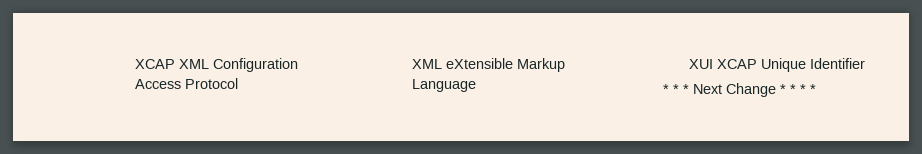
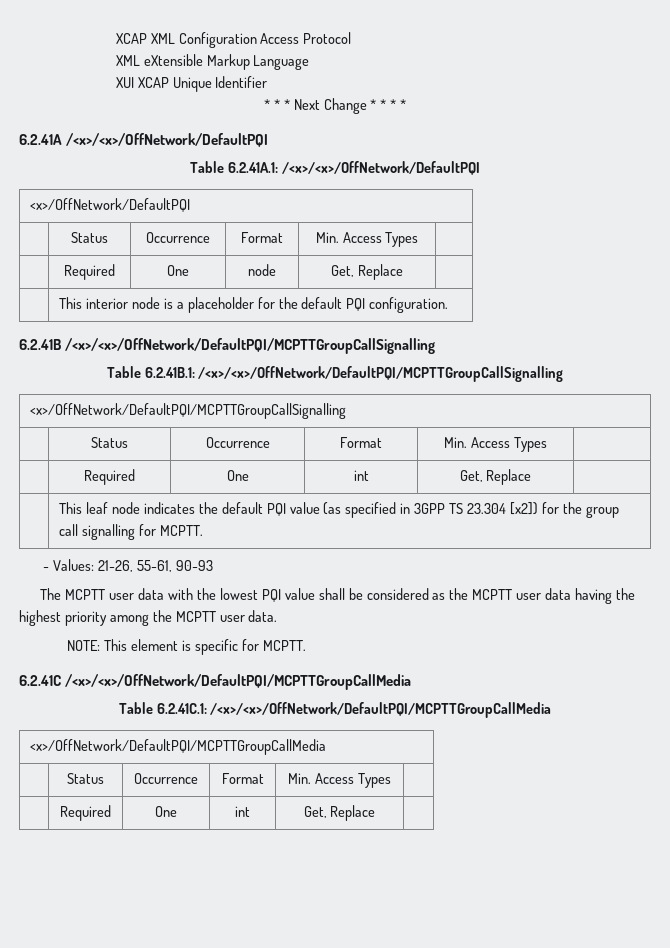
(816, 89) none -> [19,133,269,147] [190,161,480,175] [30,198,191,212] [71,232,108,243] [146,232,210,243] [241,232,284,243] [315,232,419,247] [64,264,115,280] [167,265,189,276] [248,264,276,276] [331,264,403,280] [59,297,449,313] [19,338,436,354] [106,366,564,382] [30,403,347,419] [91,437,128,448] [205,437,270,448] [340,437,383,448] [444,437,547,452] [84,469,135,485] [226,470,249,481] [353,470,369,481] [459,469,532,485] [59,502,619,518] [59,524,203,540] [43,559,213,572] [40,588,635,604] [19,610,278,626] [67,639,306,655] [19,674,412,690] [118,702,552,718] [30,739,327,755] [67,773,104,784] [134,773,198,784] [221,773,264,784] [288,773,391,788] [60,805,111,821] [155,806,177,817] [235,806,250,817] [303,805,376,821] // 6.2.41A /<x>/<x>/OffNetwork/DefaultPQI // Table 6.2.41A.1: /<x>/<x>/OffNetwork/DefaultPQI // <x>/OffNetwork/DefaultPQI // | Status | Occurrence | Format | Min. Access Types | // | Required | One | node | Get, Replace | // | This interior node is a placeholder for the default PQI configuration. // 6.2.41B /<x>/<x>/OffNetwork/DefaultPQI/MCPTTGroupCallSignalling // Table 6.2.41B.1: /<x>/<x>/OffNetwork/DefaultPQI/MCPTTGroupCallSignalling // <x>/OffNetwork/DefaultPQI/MCPTTGroupCallSignalling // | Status | Occurrence | Format | Min. Access Types | // | Required | One | int | Get, Replace | // | This leaf node indicates the default PQI value (as specified in 3GPP TS 23.304 [x2]) for the group call signalling for MCPTT. // - Values: 21-26, 55-61, 90-93 // The MCPTT user data with the lowest PQI value shall be considered as the MCPTT user data having the highest priority among the MCPTT user data. // NOTE: This element is specific for MCPTT. // 6.2.41C /<x>/<x>/OffNetwork/DefaultPQI/MCPTTGroupCallMedia // Table 6.2.41C.1: /<x>/<x>/OffNetwork/DefaultPQI/MCPTTGroupCallMedia // <x>/OffNetwork/DefaultPQI/MCPTTGroupCallMedia // | Status | Occurrence | Format | Min. Access Types | // | Required | One | int | Get, Replace |

